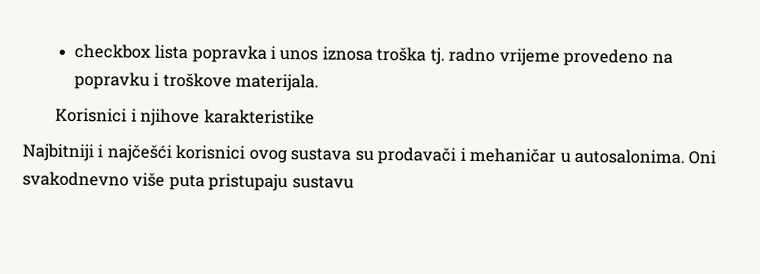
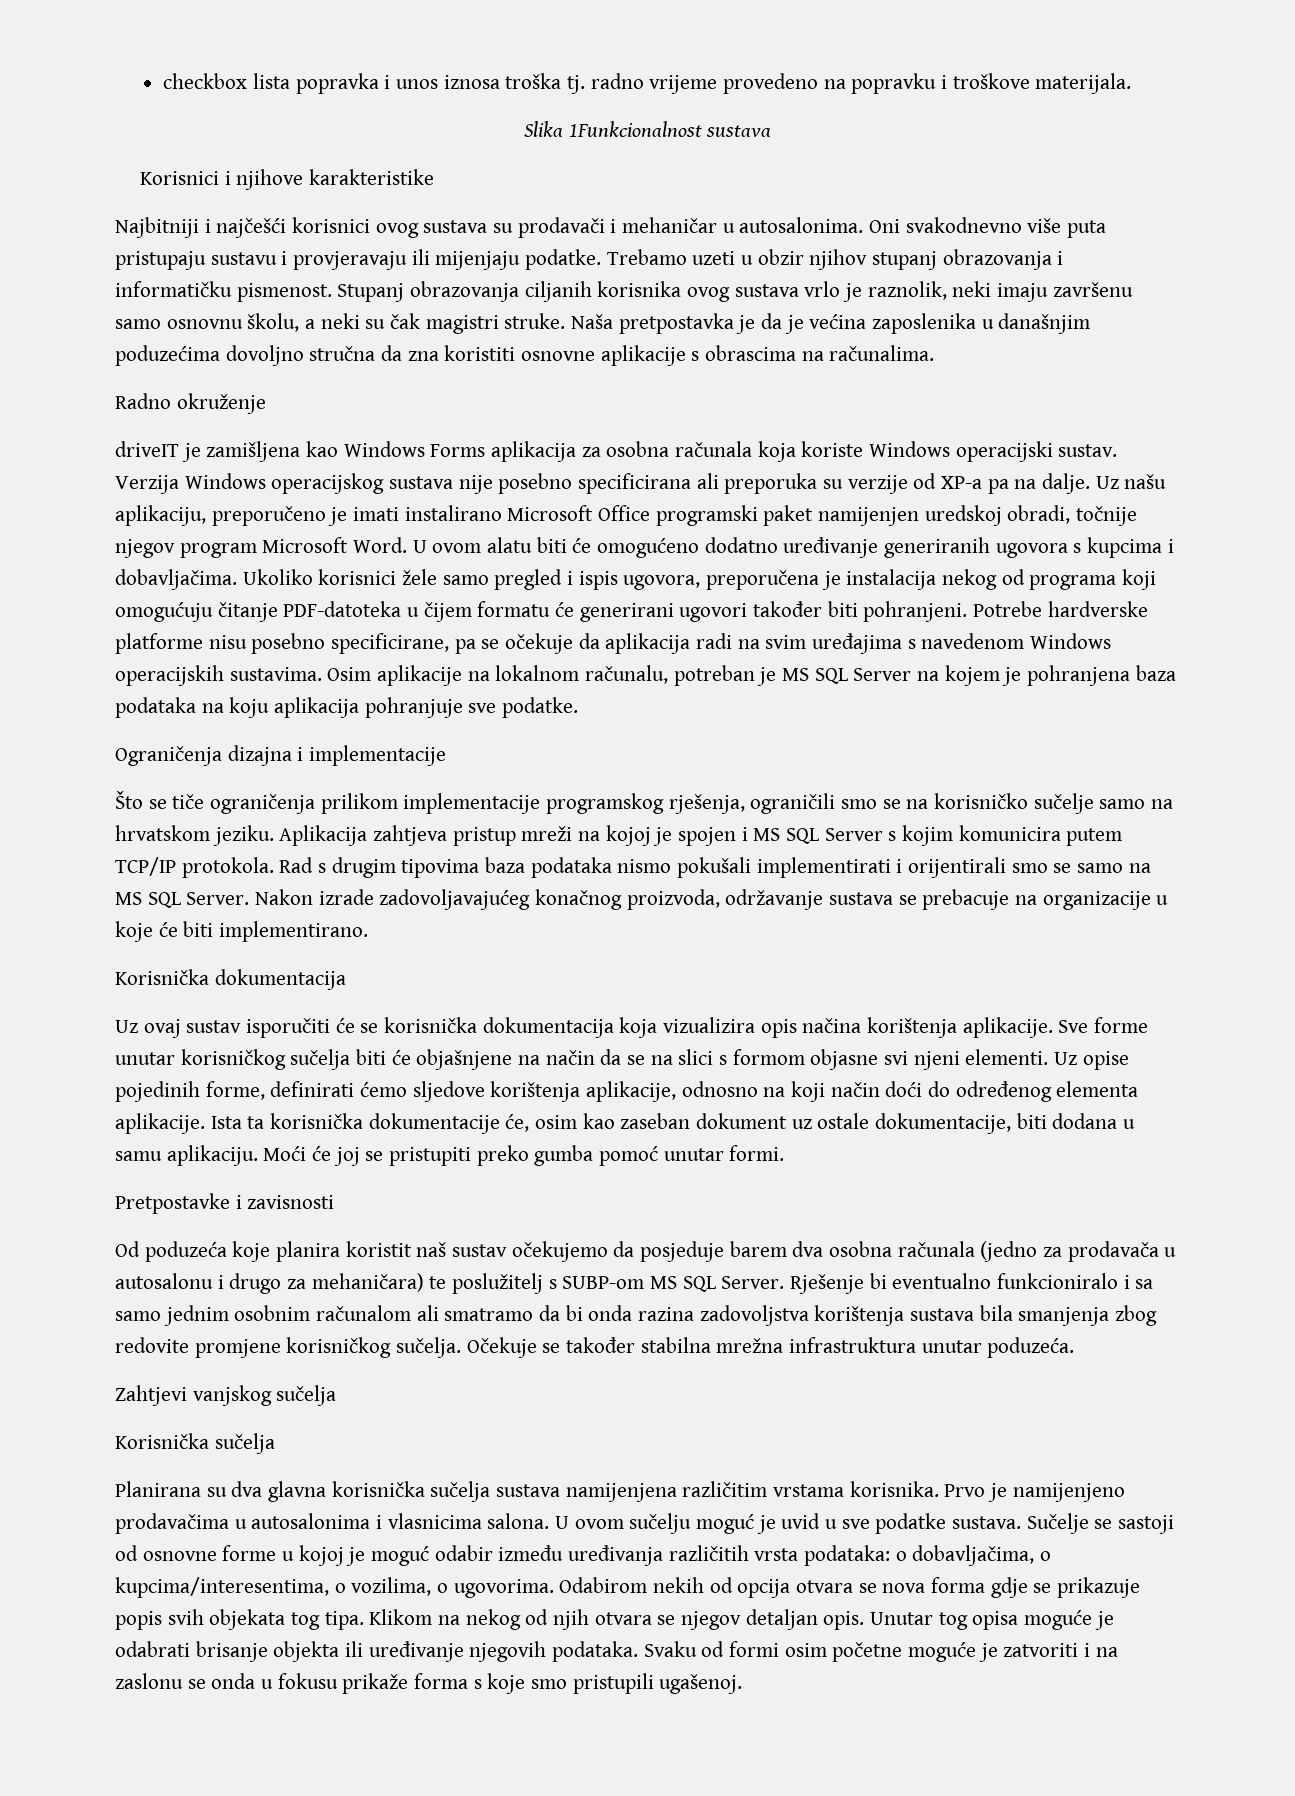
(319, 82) none -> [523,121,772,137] // Slika 1Funkcionalnost sustava
(354, 182) none -> [281,249,1064,270] [115,281,1133,302] [115,313,1091,334] [115,345,935,366] [115,393,266,414] [115,441,1118,462] [115,473,1167,494] [115,505,1138,526] [115,537,1174,558] [115,569,1157,590] [115,601,1148,622] [115,633,1112,654] [115,665,1176,686] [115,697,579,718] [115,745,447,766] [115,790,1174,814] [115,825,1123,846] [115,857,1151,878] [115,889,1169,910] [115,921,369,942] [115,969,346,990] [115,1017,1149,1038] [115,1049,1129,1070] [115,1081,1139,1102] [115,1113,1136,1134] [115,1145,785,1166] [115,1193,335,1214] [115,1241,1177,1262] [115,1273,1154,1294] [115,1305,1158,1326] [115,1337,1075,1358] [115,1385,337,1406] [115,1433,275,1454] [115,1481,1125,1502] [115,1513,1175,1534] [115,1545,1052,1566] [115,1577,1141,1598] [115,1609,1114,1630] [115,1641,1118,1662] [115,1673,743,1694] i provjeravaju ili mijenjaju podatke. Trebamo uzeti u obzir njihov stupanj obrazovanja i informatičku pismenost. Stupanj obrazovanja ciljanih korisnika ovog sustava vrlo je raznolik, neki imaju završenu samo osnovnu školu, a neki su čak magistri struke. Naša pretpostavka je da je većina zaposlenika u današnjim poduzećima dovoljno stručna da zna koristiti osnovne aplikacije s obrascima na računalima. // Radno okruženje // driveIT je zamišljena kao Windows Forms aplikacija za osobna računala koja koriste Windows operacijski sustav. Verzija Windows operacijskog sustava nije posebno specificirana ali preporuka su verzije od XP-a pa na dalje. Uz našu aplikaciju, preporučeno je imati instalirano Microsoft Office programski paket namijenjen uredskoj obradi, točnije njegov program Microsoft Word. U ovom alatu biti će omogućeno dodatno uređivanje generiranih ugovora s kupcima i dobavljačima. Ukoliko korisnici žele samo pregled i ispis ugovora, preporučena je instalacija nekog od programa koji omogućuju čitanje PDF-datoteka u čijem formatu će generirani ugovori također biti pohranjeni. Potrebe hardverske platforme nisu posebno specificirane, pa se očekuje da aplikacija radi na svim uređajima s navedenom Windows operacijskih sustavima. Osim aplikacije na lokalnom računalu, potreban je MS SQL Server na kojem je pohranjena baza podataka na koju aplikacija pohranjuje sve podatke. // Ograničenja dizajna i implementacije // Što se tiče ograničenja prilikom implementacije programskog rješenja, ograničili smo se na korisničko sučelje samo na hrvatskom jeziku. Aplikacija zahtjeva pristup mreži na kojoj je spojen i MS SQL Server s kojim komunicira putem TCP/IP protokola. Rad s drugim tipovima baza podataka nismo pokušali implementirati i orijentirali smo se samo na MS SQL Server. Nakon izrade zadovoljavajućeg konačnog proizvoda, održavanje sustava se prebacuje na organizacije u koje će biti implementirano. // Korisnička dokumentacija // Uz ovaj sustav isporučiti će se korisnička dokumentacija koja vizualizira opis načina korištenja aplikacije. Sve forme unutar korisničkog sučelja biti će objašnjene na način da se na slici s formom objasne svi njeni elementi. Uz opise pojedinih forme, definirati ćemo sljedove korištenja aplikacije, odnosno na koji način doći do određenog elementa aplikacije. Ista ta korisnička dokumentacije će, osim kao zaseban dokument uz ostale dokumentacije, biti dodana u samu aplikaciju. Moći će joj se pristupiti preko gumba pomoć unutar formi. // Pretpostavke i zavisnosti // Od poduzeća koje planira koristit naš sustav očekujemo da posjeduje barem dva osobna računala (jedno za prodavača u autosalonu i drugo za mehaničara) te poslužitelj s SUBP-om MS SQL Server. Rješenje bi eventualno funkcioniralo i sa samo jednim osobnim računalom ali smatramo da bi onda razina zadovoljstva korištenja sustava bila smanjenja zbog redovite promjene korisničkog sučelja. Očekuje se također stabilna mrežna infrastruktura unutar poduzeća. // Zahtjevi vanjskog sučelja // Korisnička sučelja // Planirana su dva glavna korisnička sučelja sustava namijenjena različitim vrstama korisnika. Prvo je namijenjeno prodavačima u autosalonima i vlasnicima salona. U ovom sučelju moguć je uvid u sve podatke sustava. Sučelje se sastoji od osnovne forme u kojoj je moguć odabir između uređivanja različitih vrsta podataka: o dobavljačima, o kupcima/interesentima, o vozilima, o ugovorima. Odabirom nekih od opcija otvara se nova forma gdje se prikazuje popis svih objekata tog tipa. Klikom na nekog od njih otvara se njegov detaljan opis. Unutar tog opisa moguće je odabrati brisanje objekta ili uređivanje njegovih podataka. Svaku od formi osim početne moguće je zatvoriti i na zaslonu se onda u fokusu prikaže forma s koje smo pristupili ugašenoj.

